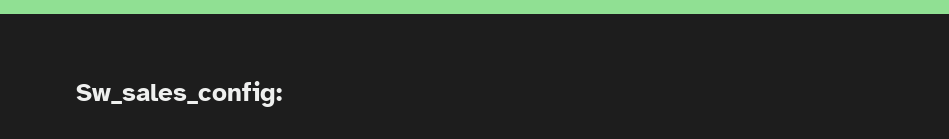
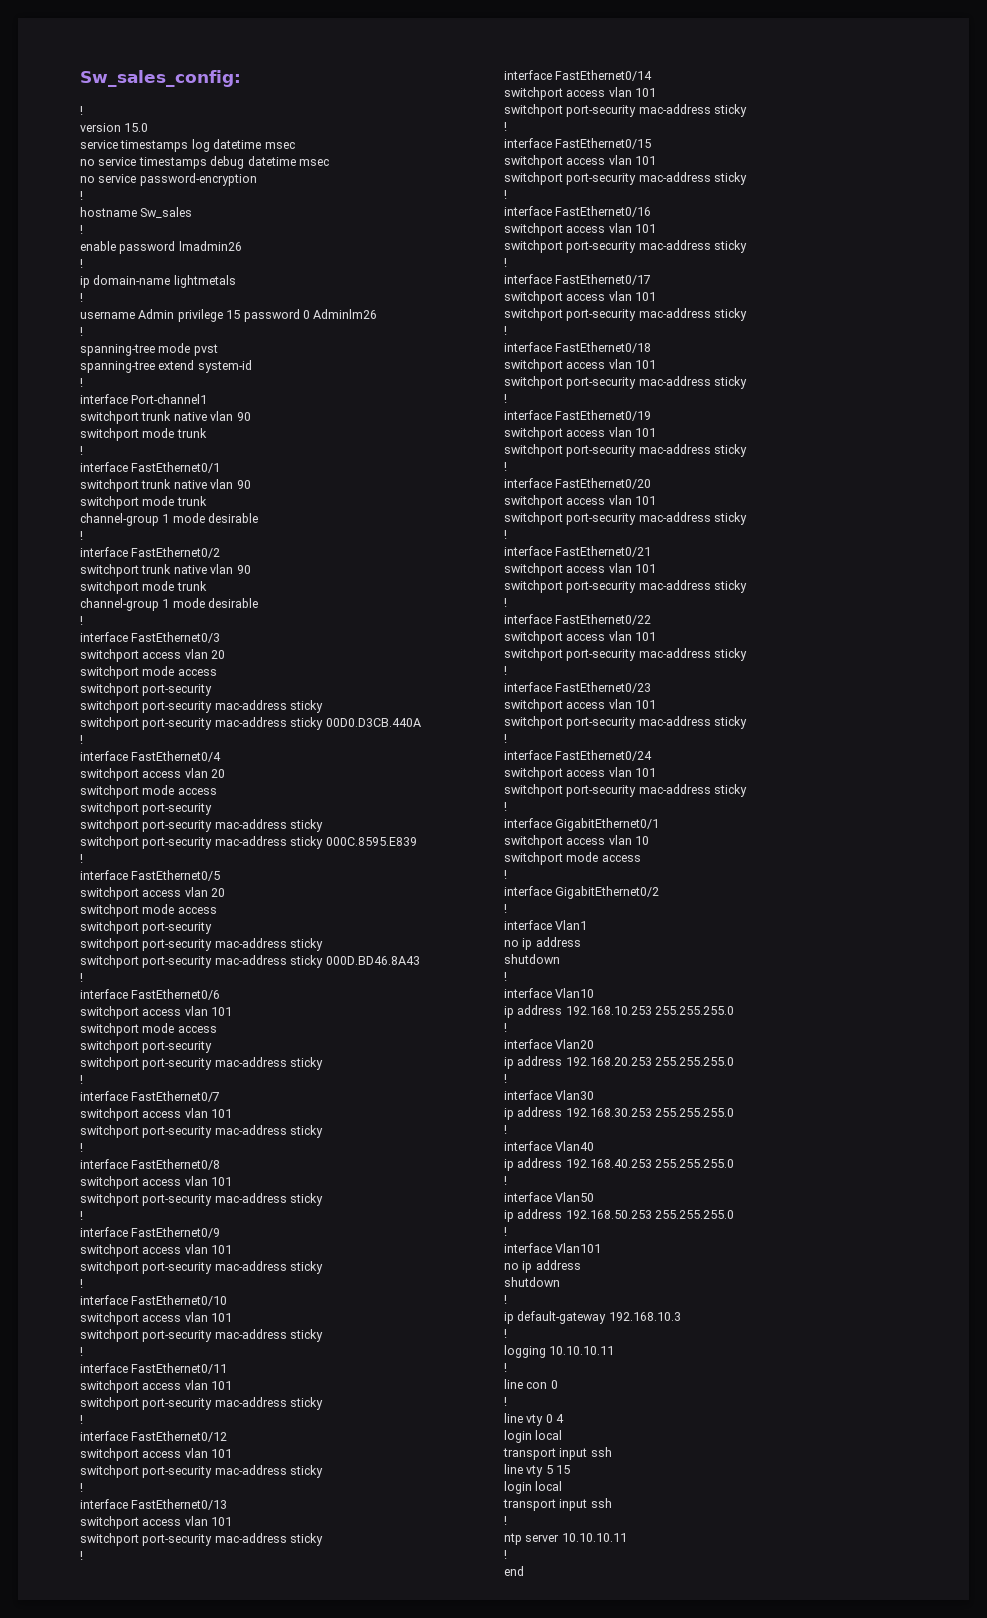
(282, 94) none -> [80,106,83,115] [80,123,149,132] [80,139,295,152] [80,156,329,169] [80,173,257,186] [80,191,83,200] [80,207,193,218] [80,225,83,234] [80,241,242,254] [80,259,83,268] [80,275,236,288] [80,293,83,302] [80,309,378,322] [80,327,83,336] [80,343,218,356] [80,360,252,373] [80,378,83,387] [80,394,208,404] [80,411,251,424] [80,428,207,441] [80,446,83,455] [80,462,221,473] [80,479,251,492] [80,496,207,509] [80,513,259,526] [80,531,83,540] [80,547,221,558] [80,564,251,577] [80,581,207,594] [80,598,259,611] [80,616,83,625] [80,632,221,643] [80,649,226,662] [80,666,217,679] [80,683,213,696] [80,700,324,713] [80,717,421,730] [80,735,83,744] [80,751,222,762] [80,768,226,781] [80,785,217,798] [80,802,213,815] [80,819,324,832] [80,836,417,849] [80,854,83,863] [80,870,221,881] [80,887,226,900] [80,904,217,917] [80,921,213,934] [80,938,324,951] [80,955,420,968] [80,973,83,982] [80,989,221,1000] [80,1006,233,1019] [80,1023,217,1036] [80,1040,213,1053] [80,1057,324,1070] [80,1075,83,1084] [80,1091,221,1102] [80,1108,233,1121] [80,1125,324,1138] [80,1143,83,1152] [80,1159,221,1170] [80,1176,233,1189] [80,1193,324,1206] [80,1211,83,1220] [80,1227,221,1238] [80,1244,233,1257] [80,1261,324,1274] [80,1279,83,1288] [80,1295,228,1306] [80,1312,233,1325] [80,1329,324,1342] [80,1347,83,1356] [80,1363,228,1374] [80,1380,233,1393] [80,1397,324,1410] [80,1415,83,1424] [80,1431,228,1442] [80,1448,233,1461] [80,1465,324,1478] [80,1483,83,1492] [80,1499,228,1510] [80,1516,233,1529] [80,1533,324,1546] [80,1551,83,1560] [504,70,653,81] [504,87,657,100] [504,104,748,117] [504,122,507,131] [504,138,652,149] [504,155,657,168] [504,172,748,185] [504,190,507,199] [504,206,652,217] [504,223,657,236] [504,240,748,253] [504,258,507,267] [504,274,652,285] [504,291,657,304] [504,308,748,321] [504,326,507,335] [504,342,652,353] [504,359,657,372] [504,376,748,389] [504,394,507,403] [504,410,652,421] [504,427,657,440] [504,444,748,457] [504,462,507,471] [504,478,652,489] [504,495,657,508] [504,512,748,525] [504,530,507,539] [504,546,652,557] [504,563,657,576] [504,580,748,593] [504,598,507,607] [504,614,652,625] [504,631,657,644] [504,648,748,661] [504,666,507,675] [504,682,652,693] [504,699,657,712] [504,716,748,729] [504,734,507,743] [504,750,653,761] [504,767,657,780] [504,784,748,797] [504,802,507,811] [504,818,660,831] [504,835,650,848] [504,852,641,865] [504,870,507,879] [504,886,660,899] [504,904,507,913] [504,920,588,930] [504,937,581,950] [504,954,560,964] [504,972,507,981] [504,988,595,998] [504,1005,735,1018] [504,1023,507,1032] [504,1039,595,1049] [504,1056,735,1069] [504,1074,507,1083] [504,1090,595,1100] [504,1107,735,1120] [504,1125,507,1134] [504,1141,595,1151] [504,1158,735,1171] [504,1176,507,1185] [504,1192,595,1202] [504,1209,735,1222] [504,1227,507,1236] [504,1243,602,1253] [504,1260,581,1273] [504,1277,560,1287] [504,1295,507,1304] [504,1311,681,1324] [504,1329,507,1338] [504,1345,615,1358] [504,1363,507,1372] [504,1379,558,1389] [504,1397,507,1406] [504,1413,565,1426] [504,1430,563,1443] [503,1447,612,1460] [504,1464,571,1477] [504,1481,563,1494] [503,1498,612,1511] [504,1516,507,1525] [504,1533,627,1545] [504,1550,507,1559] [504,1566,524,1576] // ! // version 15.0 // service timestamps log datetime msec // no service timestamps debug datetime msec // no service password-encryption // ! // hostname Sw_sales // ! // enable password lmadmin26 // ! // ip domain-name lightmetals // ! // username Admin privilege 15 password 0 Adminlm26 // ! // spanning-tree mode pvst // spanning-tree extend system-id // ! // interface Port-channel1 // switchport trunk native vlan 90 // switchport mode trunk // ! // interface FastEthernet0/1 // switchport trunk native vlan 90 // switchport mode trunk // channel-group 1 mode desirable // ! // interface FastEthernet0/2 // switchport trunk native vlan 90 // switchport mode trunk // channel-group 1 mode desirable // ! // interface FastEthernet0/3 // switchport access vlan 20 // switchport mode access // switchport port-security // switchport port-security mac-address sticky // switchport port-security mac-address sticky 00D0.D3CB.440A // ! // interface FastEthernet0/4 // switchport access vlan 20 // switchport mode access // switchport port-security // switchport port-security mac-address sticky // switchport port-security mac-address sticky 000C.8595.E839 // ! // interface FastEthernet0/5 // switchport access vlan 20 // switchport mode access // switchport port-security // switchport port-security mac-address sticky // switchport port-security mac-address sticky 000D.BD46.8A43 // ! // interface FastEthernet0/6 // switchport access vlan 101 // switchport mode access // switchport port-security // switchport port-security mac-address sticky // ! // interface FastEthernet0/7 // switchport access vlan 101 // switchport port-security mac-address sticky // ! // interface FastEthernet0/8 // switchport access vlan 101 // switchport port-security mac-address sticky // ! // interface FastEthernet0/9 // switchport access vlan 101 // switchport port-security mac-address sticky // ! // interface FastEthernet0/10 // switchport access vlan 101 // switchport port-security mac-address sticky // ! // interface FastEthernet0/11 // switchport access vlan 101 // switchport port-security mac-address sticky // ! // interface FastEthernet0/12 // switchport access vlan 101 // switchport port-security mac-address sticky // ! // interface FastEthernet0/13 // switchport access vlan 101 // switchport port-security mac-address sticky // ! // interface FastEthernet0/14 // switchport access vlan 101 // switchport port-security mac-address sticky // ! // interface FastEthernet0/15 // switchport access vlan 101 // switchport port-security mac-address sticky // ! // interface FastEthernet0/16 // switchport access vlan 101 // switchport port-security mac-address sticky // ! // interface FastEthernet0/17 // switchport access vlan 101 // switchport port-security mac-address sticky // ! // interface FastEthernet0/18 // switchport access vlan 101 // switchport port-security mac-address sticky // ! // interface FastEthernet0/19 // switchport access vlan 101 // switchport port-security mac-address sticky // ! // interface FastEthernet0/20 // switchport access vlan 101 // switchport port-security mac-address sticky // ! // interface FastEthernet0/21 // switchport access vlan 101 // switchport port-security mac-address sticky // ! // interface FastEthernet0/22 // switchport access vlan 101 // switchport port-security mac-address sticky // ! // interface FastEthernet0/23 // switchport access vlan 101 // switchport port-security mac-address sticky // ! // interface FastEthernet0/24 // switchport access vlan 101 // switchport port-security mac-address sticky // ! // interface GigabitEthernet0/1 // switchport access vlan 10 // switchport mode access // ! // interface GigabitEthernet0/2 // ! // interface Vlan1 // no ip address // shutdown // ! // interface Vlan10 // ip address 192.168.10.253 255.255.255.0 // ! // interface Vlan20 // ip address 192.168.20.253 255.255.255.0 // ! // interface Vlan30 // ip address 192.168.30.253 255.255.255.0 // ! // interface Vlan40 // ip address 192.168.40.253 255.255.255.0 // ! // interface Vlan50 // ip address 192.168.50.253 255.255.255.0 // ! // interface Vlan101 // no ip address // shutdown // ! // ip default-gateway 192.168.10.3 // ! // logging 10.10.10.11 // ! // line con 0 // ! // line vty 0 4 // login local // transport input ssh // line vty 5 15 // login local // transport input ssh // ! // ntp server 10.10.10.11 // ! // end

